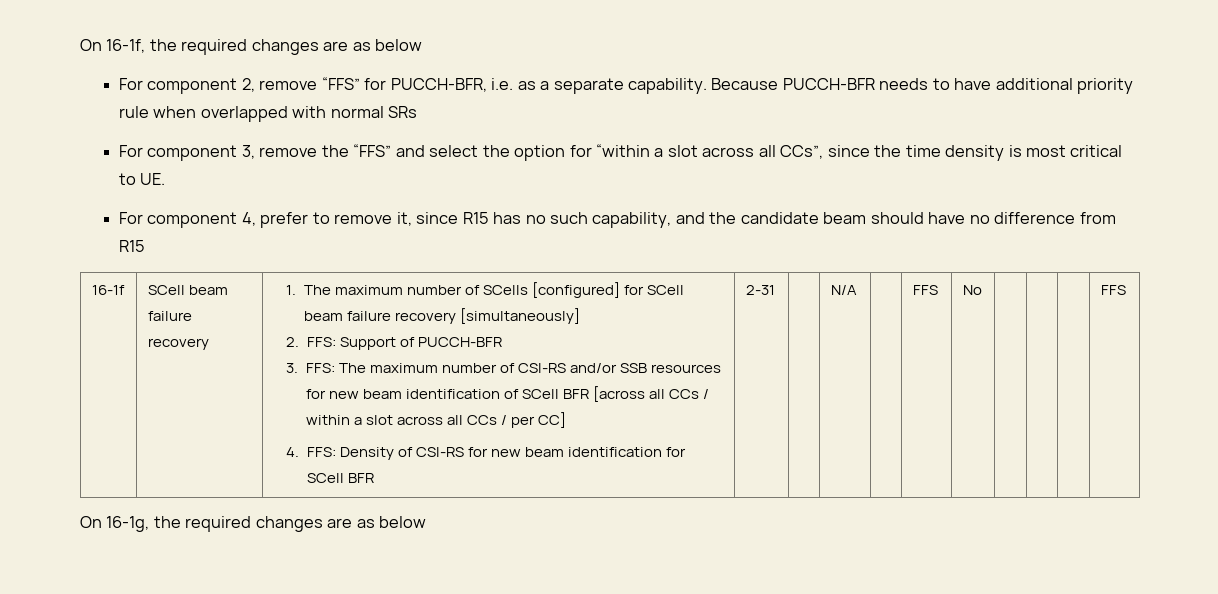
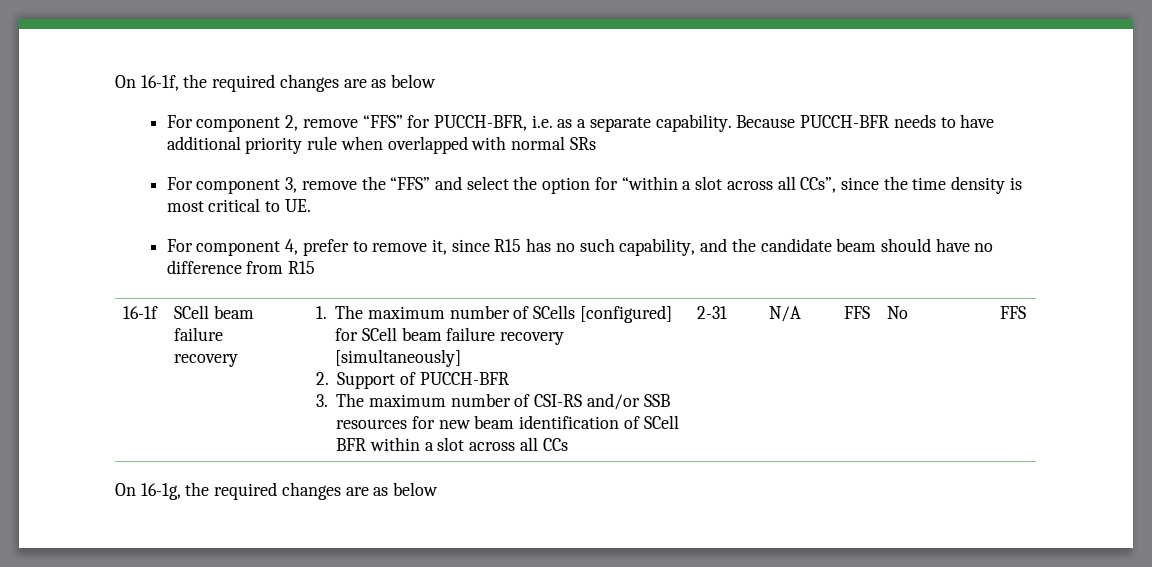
[306,337,336,347] FFS: -> (329, 378) none
[305,363,335,373] FFS: -> (328, 400) none
[593,386,710,402] [across all CCs / -> (367, 444) none
[500,412,567,428] [286,447,687,460] [306,473,374,483] / per CC] // 4. FFS: Density of CSI-RS for new beam identification for SCell BFR -> (568, 444) none

